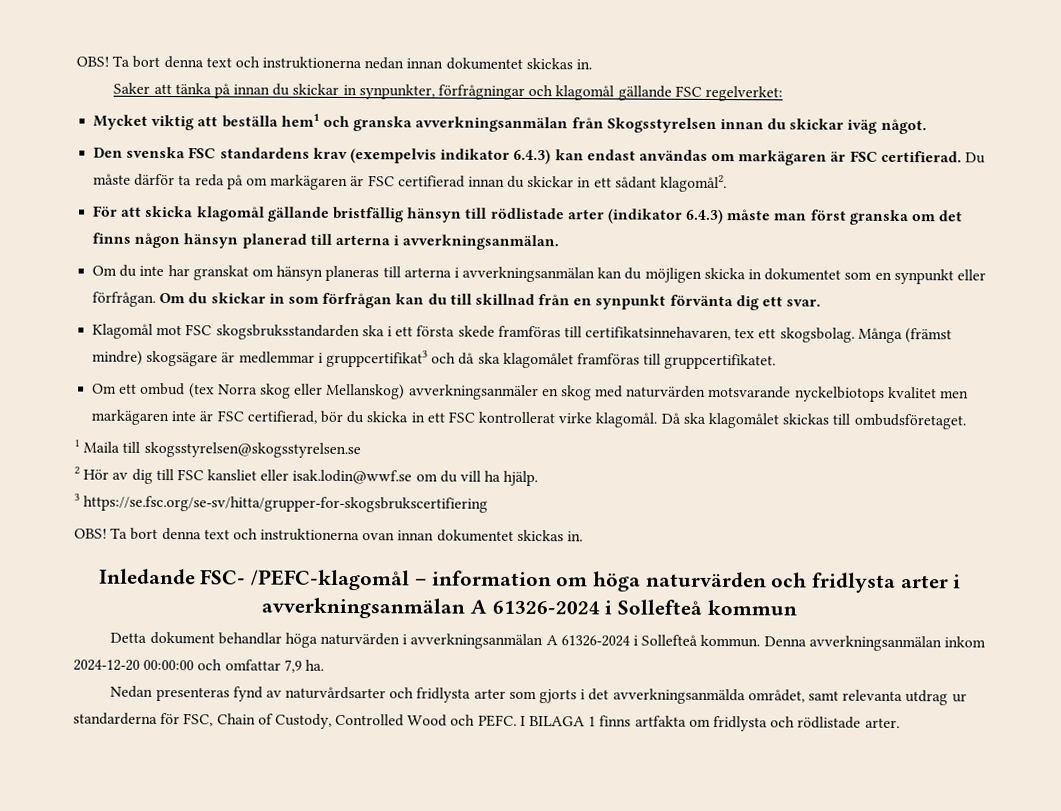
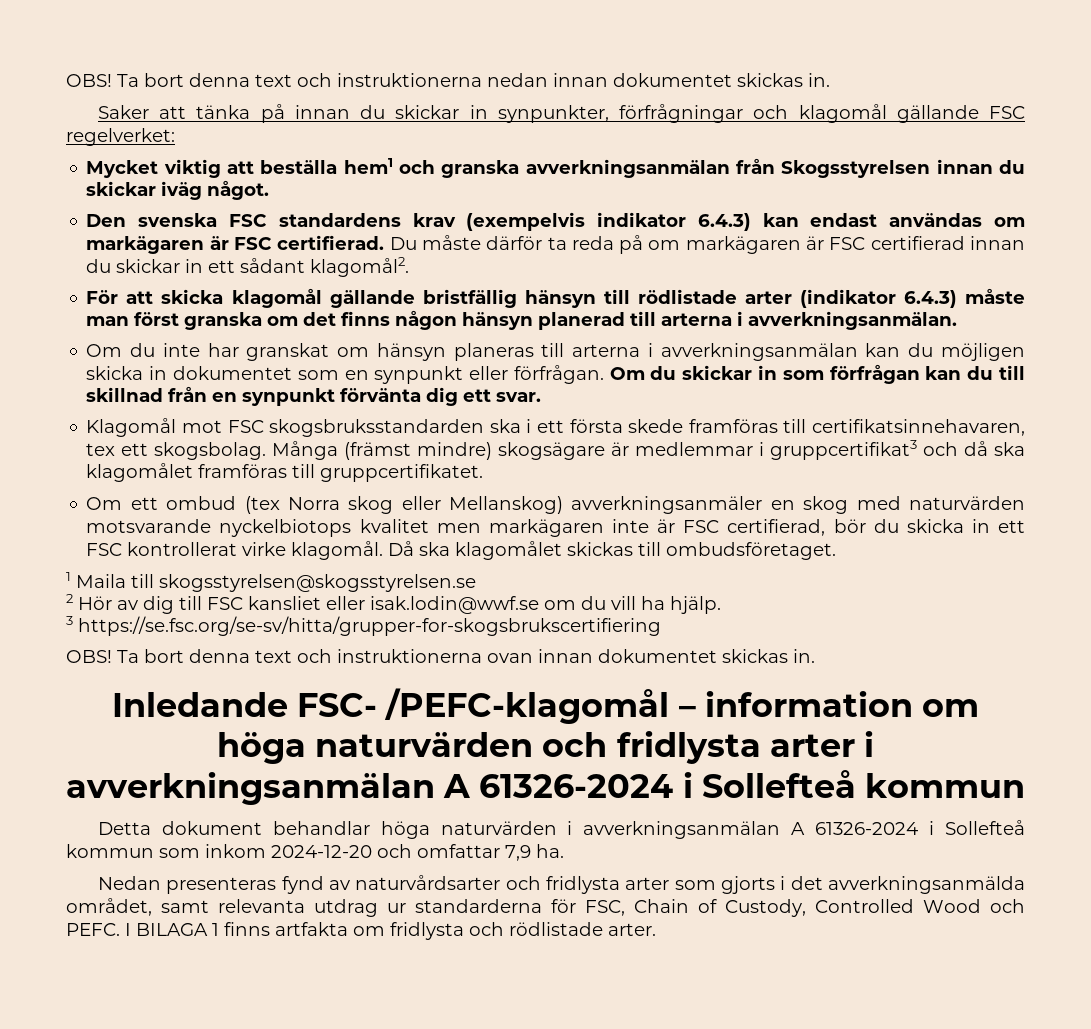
[700,634,942,652] kommun. Denna avverkningsanmälan -> [66,844,200,858] kommun som
[143,659,195,671] 00:00:00 -> (372, 851) none

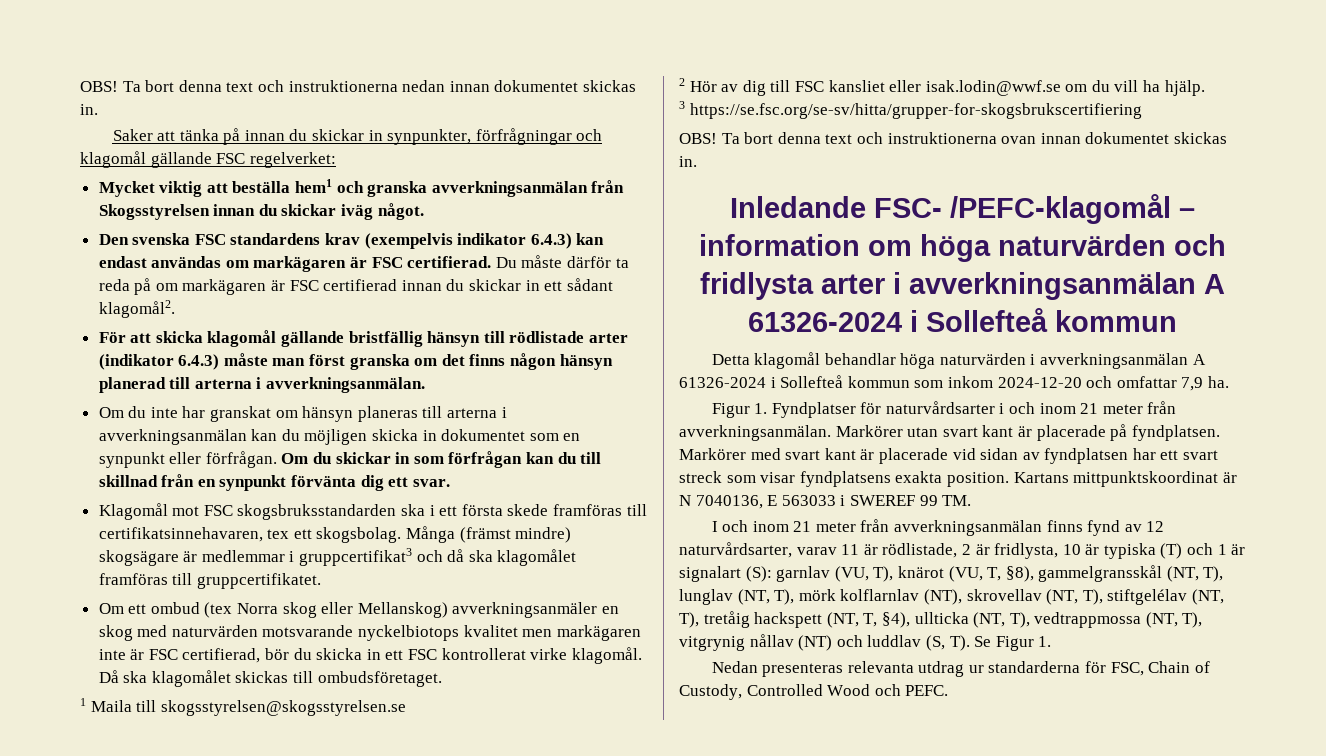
[161,821,262,835] dokument -> [754,352,821,369] klagomål
[97,875,1026,894] [66,898,209,916] Nedan presenteras fynd av naturvårdsarter och fridlysta arter som gjorts i det avverkningsanmälda området, samt -> [711,401,1177,418] [679,424,1220,441] [679,448,1219,464] [679,471,1237,487] [679,495,972,509] [711,519,1165,536] [679,542,1246,559] [679,565,1224,582] [679,589,1224,605] [679,611,1203,628] [679,634,1052,651] [711,661,844,677] Figur 1. Fyndplatser för naturvårdsarter i och inom 21 meter från avverkningsanmälan. Markörer utan svart kant är placerade på fyndplatsen. Markörer med svart kant är placerade vid sidan av fyndplatsen har ett svart streck som visar fyndplatsens exakta position. Kartans mittpunktskoordinat är N 7040136, E 563033 i SWEREF 99 TM. // I och inom 21 meter från avverkningsanmälan finns fynd av 12 naturvårdsarter, varav 11 är rödlistade, 2 är fridlysta, 10 är typiska (T) och 1 är signalart (S): garnlav (VU, T), knärot (VU, T, §8), gammelgransskål (NT, T), lunglav (NT, T), mörk kolflarnlav (NT), skrovellav (NT, T), stiftgelélav (NT, T), tretåig hackspett (NT, T, §4), ullticka (NT, T), vedtrappmossa (NT, T), vitgrynig nållav (NT) och luddlav (S, T). Se Figur 1. // Nedan presenteras
[125,922,656,940] I BILAGA 1 finns artfakta om fridlysta och rödlistade arter. -> (949, 690) none

